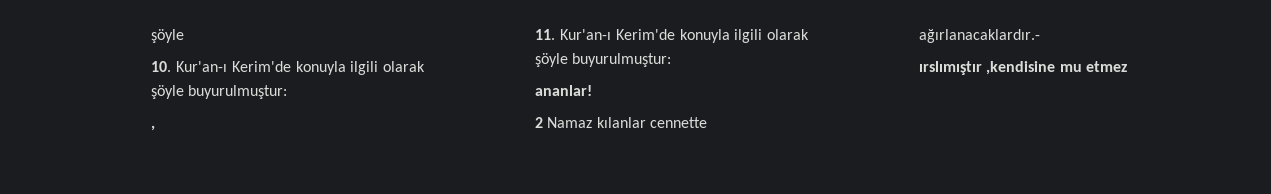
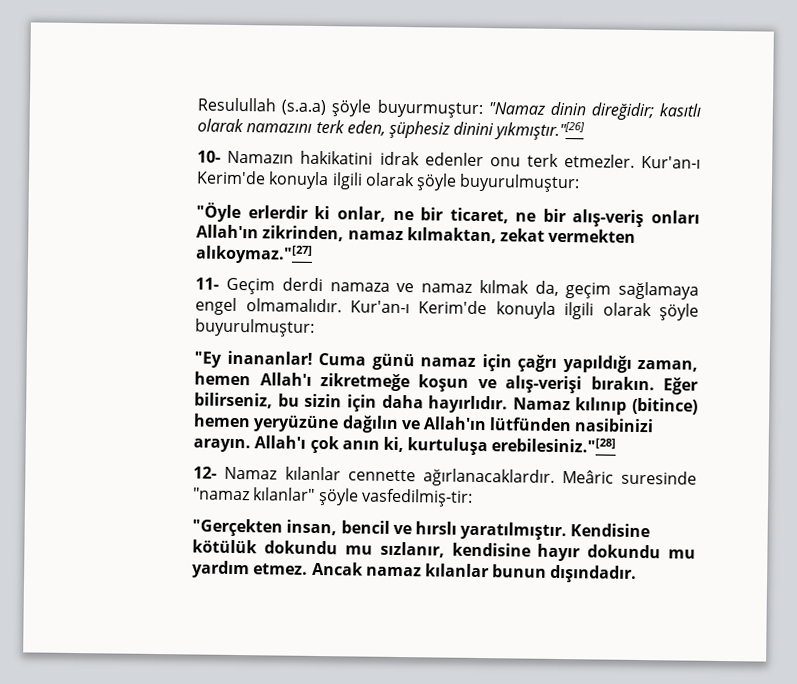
[151,29,185,43] [151,61,425,75] [151,85,288,99] [151,125,156,131] [535,29,809,43] [535,53,672,67] [535,85,593,96] [535,117,707,128] [919,29,1041,43] [919,61,1127,75] şöyle // 10. Kur'an-ı Kerim'de konuyla ilgili olarak şöyle buyurulmuştur: // , // 11. Kur'an-ı Kerim'de konuyla ilgili olarak şöyle buyurulmuştur: // ananlar! // 2 Namaz kılanlar cennette ağırlanacaklardır.- // ırslımıştır ,kendisine mu etmez -> [197,97,701,121] [197,118,586,141] [197,150,701,169] [196,170,581,193] [196,201,701,228] [196,224,637,244] [195,244,314,264] [195,277,699,300] [195,297,699,321] [195,318,316,337] [194,350,698,373] [194,371,699,395] [194,392,698,415] [193,413,655,433] [193,435,617,456] [193,466,697,487] [193,487,473,507] [192,518,651,541] [192,539,696,562] [192,560,638,583] Resulullah (s.a.a) şöyle buyurmuştur: "Namaz dinin direğidir; kasıtlı olarak namazını terk eden, şüphesiz dinini yıkmıştır."[26] // 10- Namazın hakikatini idrak edenler onu terk etmezler. Kur'an-ı Kerim'de konuyla ilgili olarak şöyle buyurulmuştur: // "Öyle erlerdir ki onlar, ne bir ticaret, ne bir alış-veriş onları Allah'ın zikrinden, namaz kılmaktan, zekat vermekten alıkoymaz."[27] // 11- Geçim derdi namaza ve namaz kılmak da, geçim sağlamaya engel olmamalıdır. Kur'an-ı Kerim'de konuyla ilgili olarak şöyle buyurulmuştur: // "Ey inananlar! Cuma günü namaz için çağrı yapıldığı zaman, hemen Allah'ı zikretmeğe koşun ve alış-verişi bırakın. Eğer bilirseniz, bu sizin için daha hayırlıdır. Namaz kılınıp (bitince) hemen yeryüzüne dağılın ve Allah'ın lütfünden nasibinizi arayın. Allah'ı çok anın ki, kurtuluşa erebilesiniz."[28] // 12- Namaz kılanlar cennette ağırlanacaklardır. Meâric suresinde "namaz kılanlar" şöyle vasfedilmiş-tir: // "Gerçekten insan, bencil ve hırslı yaratılmıştır. Kendisine kötülük dokundu mu sızlanır, kendisine hayır dokundu mu yardım etmez. Ancak namaz kılanlar bunun dışındadır.

